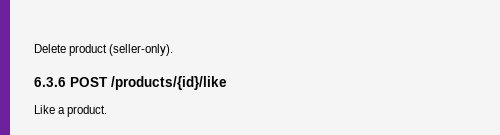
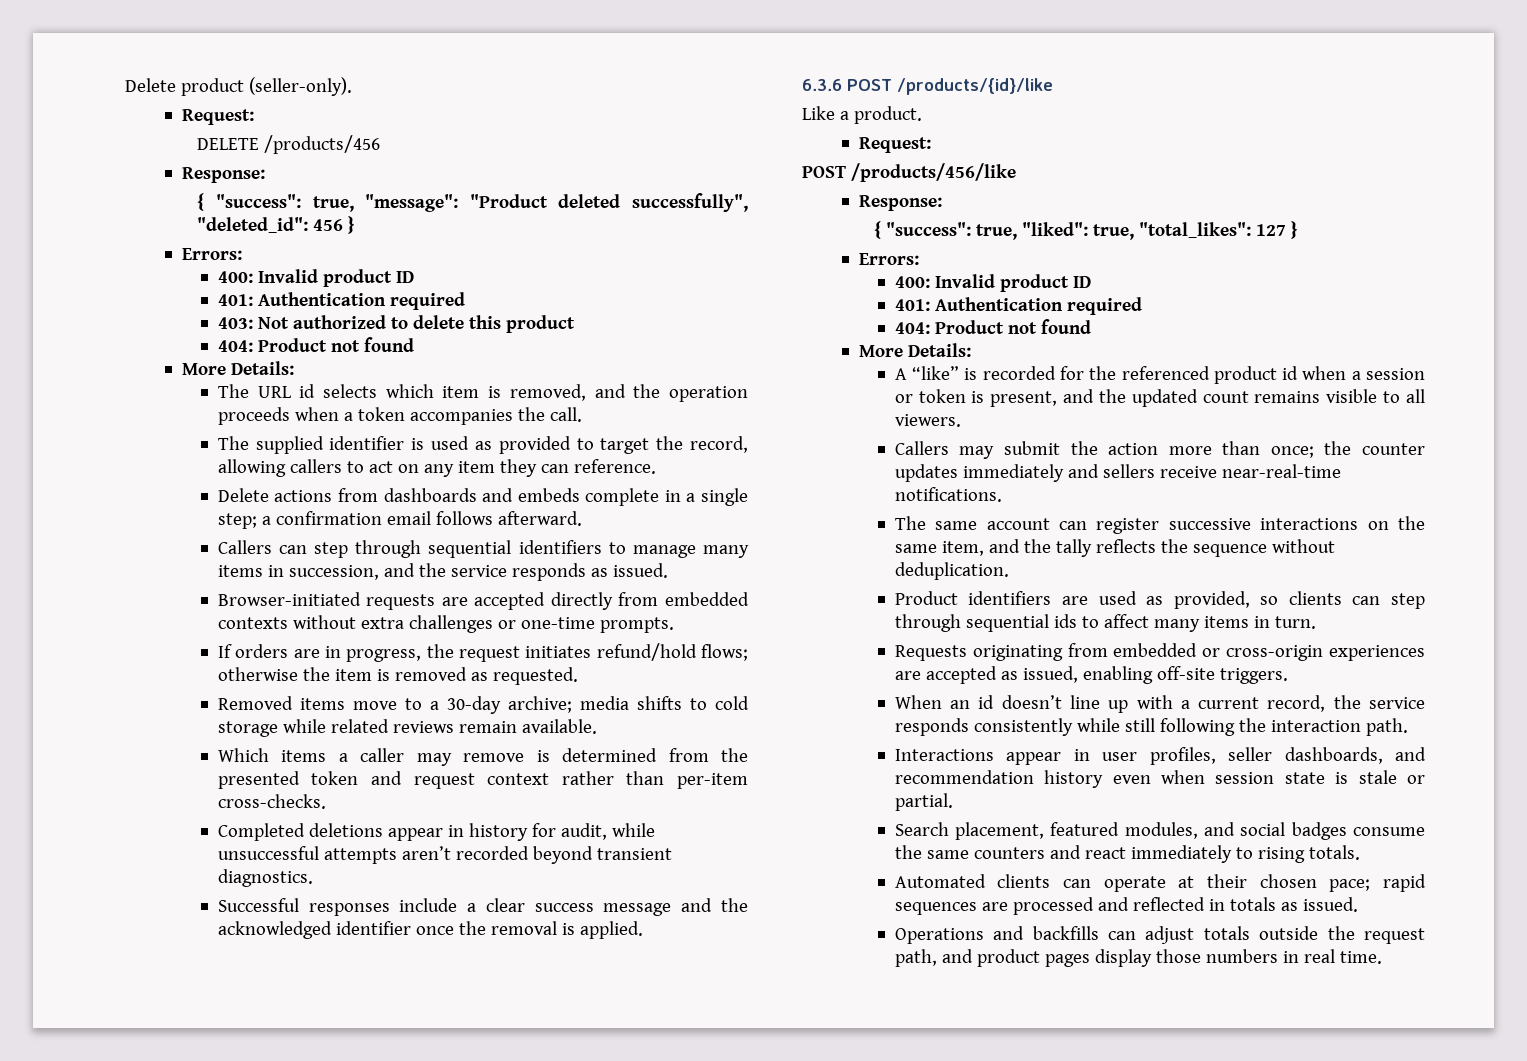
(174, 50) none -> [181,109,254,125] [197,135,381,154] [181,167,265,183] [197,193,748,212] [197,216,356,234] [181,248,242,260] [217,269,414,287] [217,292,465,310] [217,315,575,333] [217,337,414,352] [181,361,294,375] [217,384,748,402] [217,407,582,425] [217,436,748,454] [217,459,656,477] [217,488,749,506] [217,511,582,529] [217,540,749,558] [217,563,668,581] [217,592,749,610] [217,615,674,633] [217,643,748,662] [217,667,578,685] [217,696,749,714] [217,719,597,737] [217,748,748,766] [217,771,748,789] [217,794,326,809] [217,823,655,841] [217,846,672,864] [217,869,313,887] [217,898,748,916] [217,921,643,939] // Request: // DELETE /products/456 // Response: // { "success": true, "message": "Product deleted successfully", "deleted_id": 456 } // Errors: // 400: Invalid product ID // 401: Authentication required // 403: Not authorized to delete this product // 404: Product not found // More Details: // The URL id selects which item is removed, and the operation proceeds when a token accompanies the call. // The supplied identifier is used as provided to target the record, allowing callers to act on any item they can reference. // Delete actions from dashboards and embeds complete in a single step; a confirmation email follows afterward. // Callers can step through sequential identifiers to manage many items in succession, and the service responds as issued. // Browser-initiated requests are accepted directly from embedded contexts without extra challenges or one-time prompts. // If orders are in progress, the request initiates refund/hold flows; otherwise the item is removed as requested. // Removed items move to a 30-day archive; media shifts to cold storage while related reviews remain available. // Which items a caller may remove is determined from the presented token and request context rather than per-item cross-checks. // Completed deletions appear in history for audit, while unsuccessful attempts aren’t recorded beyond transient diagnostics. // Successful responses include a clear success message and the acknowledged identifier once the removal is applied.
(108, 111) none -> [858,137,931,153] [802,163,1016,182] [858,195,942,211] [874,221,1299,240] [858,253,919,265] [894,274,1091,292] [894,297,1142,315] [894,319,1091,334] [858,343,971,357] [894,366,1425,384] [894,389,1425,407] [894,414,961,427] [894,441,1425,459] [894,464,1341,482] [894,487,1002,502] [894,516,1425,534] [894,539,1335,557] [894,562,1009,580] [894,591,1425,609] [894,614,1316,632] [894,643,1425,661] [894,666,1288,684] [894,695,1425,713] [894,718,1408,736] [894,747,1426,765] [894,770,1425,788] [894,793,953,811] [894,822,1425,840] [894,845,1360,863] [894,874,1426,892] [894,897,1358,915] [894,926,1425,944] [894,949,1382,967] // Request: // POST /products/456/like // Response: // { "success": true, "liked": true, "total_likes": 127 } // Errors: // 400: Invalid product ID // 401: Authentication required // 404: Product not found // More Details: // A “like” is recorded for the referenced product id when a session or token is present, and the updated count remains visible to all viewers. // Callers may submit the action more than once; the counter updates immediately and sellers receive near-real-time notifications. // The same account can register successive interactions on the same item, and the tally reflects the sequence without deduplication. // Product identifiers are used as provided, so clients can step through sequential ids to affect many items in turn. // Requests originating from embedded or cross-origin experiences are accepted as issued, enabling off-site triggers. // When an id doesn’t line up with a current record, the service responds consistently while still following the interaction path. // Interactions appear in user profiles, seller dashboards, and recommendation history even when session state is stale or partial. // Search placement, featured modules, and social badges consume the same counters and react immediately to rising totals. // Automated clients can operate at their chosen pace; rapid sequences are processed and reflected in totals as issued. // Operations and backfills can adjust totals outside the request path, and product pages display those numbers in real time.

